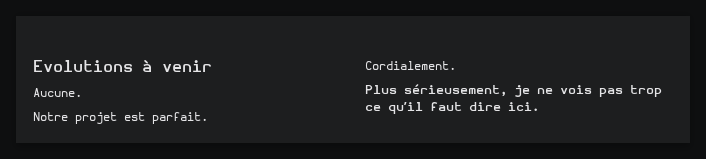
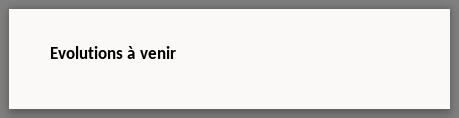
[33,88,82,97] [33,112,208,124] [365,61,456,70] [365,84,662,97] [365,102,539,114] // Aucune. // Notre projet est parfait. // Cordialement. // Plus sérieusement, je ne vois pas trop ce qu’il faut dire ici. -> (176, 52) none

